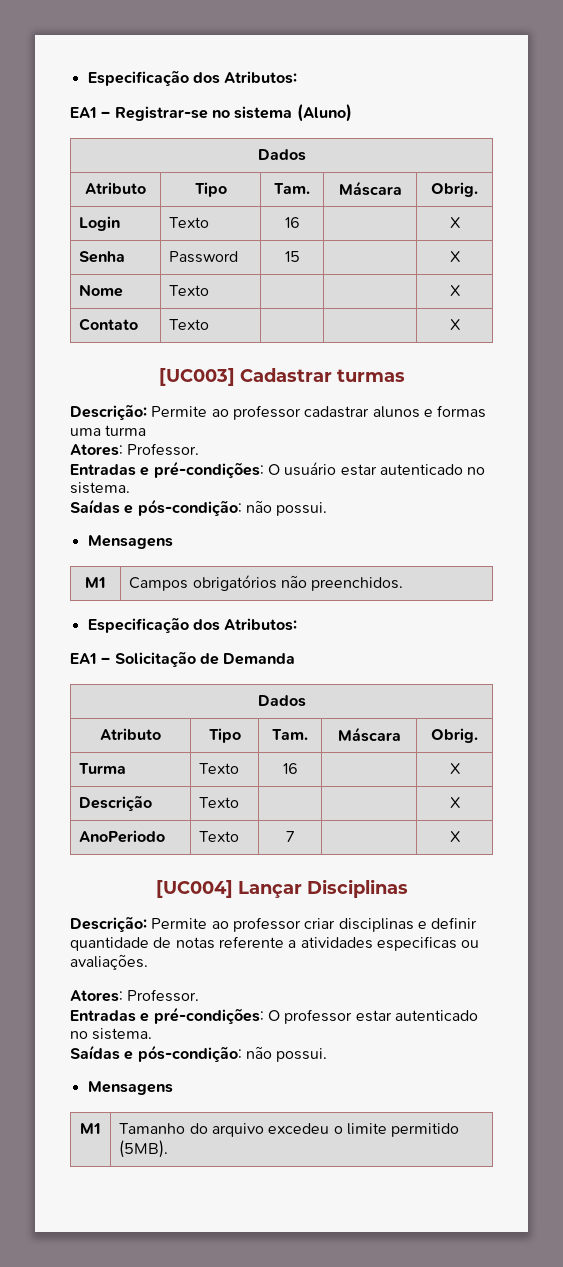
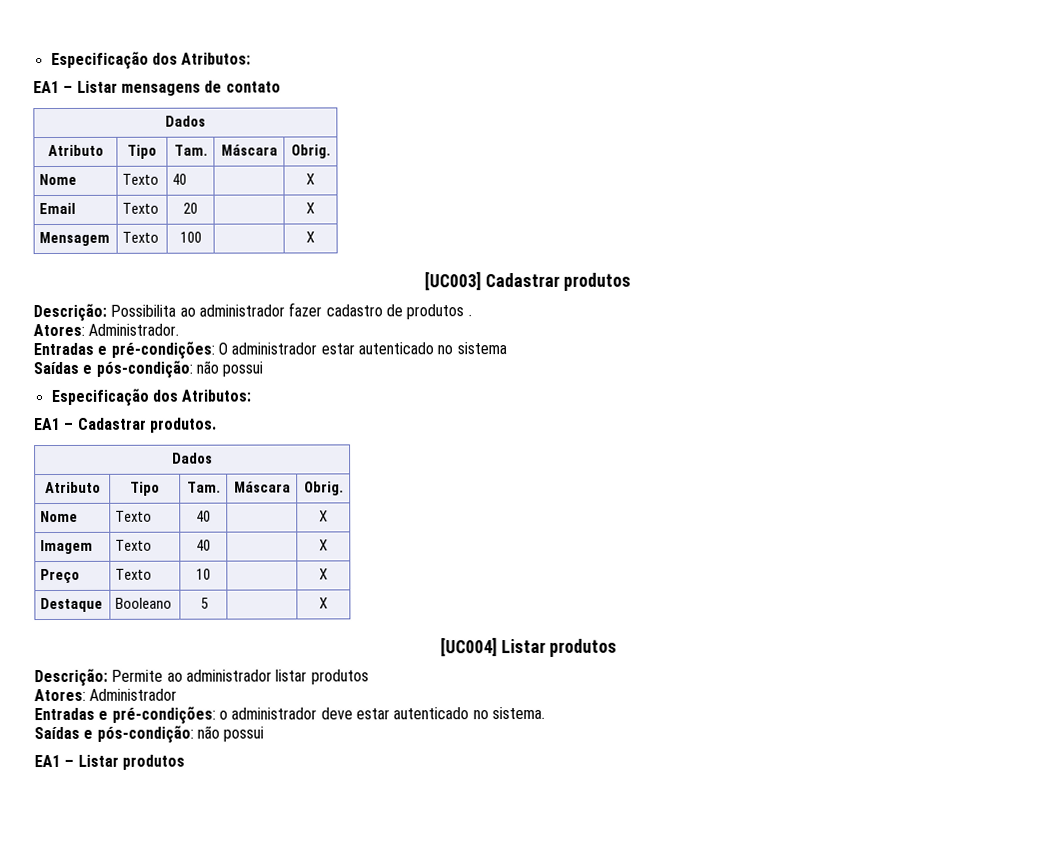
[87,70,298,86] [70,104,352,122] [257,149,306,161] [85,182,146,194] [194,182,227,197] [274,183,310,194] [338,181,402,196] [431,182,478,197] [79,216,121,231] [169,217,210,228] [284,217,300,228] [449,217,461,228] [79,251,126,263] [169,251,239,263] [284,251,300,262] [449,251,461,262] [79,284,124,297] [169,285,210,296] [449,285,461,296] [79,318,139,331] [169,319,210,330] Especificação dos Atributos: // EA1 – Registrar-se no sistema (Aluno) // Dados // Atributo | Tipo | Tam. | Máscara | Obrig. // Login | Texto | 16 | | X // Senha | Password | 15 | | X // Nome | Texto | | | X // Contato | Texto | -> [50,51,252,69] [33,80,281,96] [165,115,206,127] [47,144,104,157] [127,144,157,159] [173,144,208,156] [220,144,278,156] [290,144,331,159] [39,173,78,186] [122,173,160,185] [172,173,188,185] [306,173,315,185] [39,202,77,215] [122,202,160,214] [183,202,198,214] [306,202,315,214] [39,231,111,247] [122,231,160,243] [179,231,202,243] Especificação dos Atributos: // EA1 – Listar mensagens de contato // Dados // Atributo | Tipo | Tam. | Máscara | Obrig. // Nome | Texto | 40 | | X // Email | Texto | 20 | | X // Mensagem | Texto | 100
[336,369,405,382] [70,404,487,420] [70,425,147,436] [70,443,200,456] [70,461,486,478] [70,482,130,494] [70,499,328,516] [87,535,173,549] [85,577,106,588] [129,575,404,591] [87,617,298,633] [70,651,296,667] [257,695,306,707] [100,728,161,740] [208,728,241,743] [272,729,308,740] [337,727,401,742] [431,728,478,743] [79,763,127,774] [199,763,240,774] [282,763,298,774] [449,763,461,774] [79,795,153,811] [199,797,240,808] [449,797,461,808] [79,830,166,843] [199,831,240,842] [285,831,295,842] turmas // Descrição: Permite ao professor cadastrar alunos e formas uma turma // Atores: Professor. // Entradas e pré-condições: O usuário estar autenticado no sistema. // Saídas e pós-condição: não possui. // Mensagens // M1 | Campos obrigatórios não preenchidos. // Especificação dos Atributos: // EA1 – Solicitação de Demanda // Dados // Atributo | Tipo | Tam. | Máscara | Obrig. // Turma | Texto | 16 | | X // Descrição | Texto | | | X // AnoPeriodo | Texto | 7 -> [563,272,632,291] [33,302,472,322] [33,323,180,337] [33,341,507,359] [33,360,264,378] [50,388,252,406] [33,417,217,433] [172,452,213,464] [44,481,101,494] [130,481,160,496] [186,481,221,493] [233,481,291,493] [303,481,344,496] [40,510,79,523] [115,510,153,522] [196,510,211,522] [319,510,328,522] [40,539,94,555] [115,539,153,551] [196,539,211,551] [319,539,328,551] [40,568,81,584] [115,568,153,580] [196,568,211,580] [319,568,328,580] [40,597,104,613] [115,597,173,609] [199,597,209,609] produtos // Descrição: Possibilita ao administrador fazer cadastro de produtos . // Atores: Administrador. // Entradas e pré-condições: O administrador estar autenticado no sistema // Saídas e pós-condição: não possui // Especificação dos Atributos: // EA1 – Cadastrar produtos. // Dados // Atributo | Tipo | Tam. | Máscara | Obrig. // Nome | Texto | 40 | | X // Imagem | Texto | 40 | | X // Preço | Texto | 10 | | X // Destaque | Booleano | 5
[237,879,408,898] [70,916,478,932] [70,936,480,951] [70,954,148,970] [70,989,200,1002] [70,1007,478,1024] [70,1028,153,1040] [70,1045,328,1062] [87,1081,173,1095] [80,1123,101,1134] [119,1123,460,1137] [119,1140,169,1158] Lançar Disciplinas // Descrição: Permite ao professor criar disciplinas e definir quantidade de notas referente a atividades especificas ou avaliações. // Atores: Professor. // Entradas e pré-condições: O professor estar autenticado no sistema. // Saídas e pós-condição: não possui. // Mensagens // M1 | Tamanho do arquivo excedeu o limite permitido (5MB). -> [500,638,618,657] [34,668,369,687] [34,688,178,702] [34,706,545,724] [34,725,265,743] [34,754,185,770] Listar produtos // Descrição: Permite ao administrador listar produtos // Atores: Administrador // Entradas e pré-condições: o administrador deve estar autenticado no sistema. // Saídas e pós-condição: não possui // EA1 – Listar produtos

